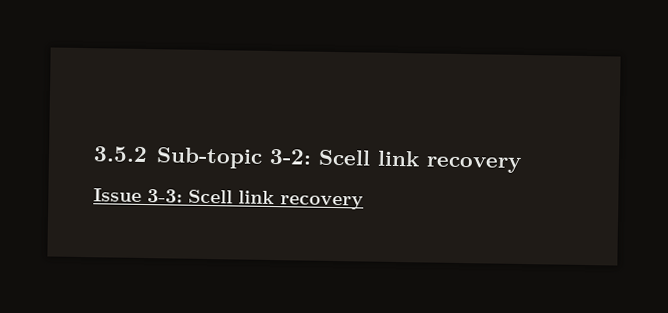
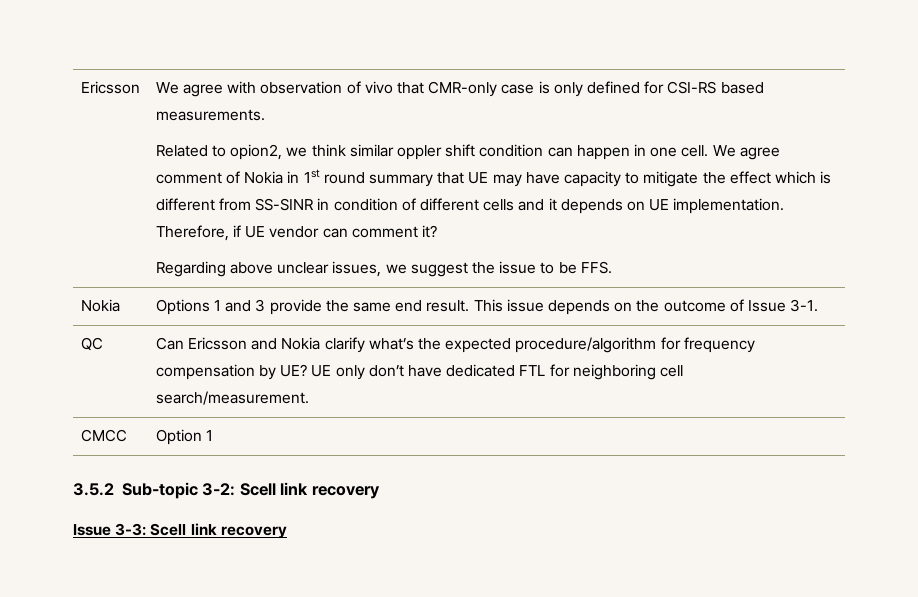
(93, 154) none -> [80,81,140,94] [155,81,764,97] [155,109,265,121] [155,144,780,160] [155,169,832,187] [155,198,785,214] [155,225,438,241] [155,261,612,277] [80,299,120,312] [155,299,819,315] [80,337,103,351] [155,337,755,353] [155,364,683,380] [155,391,309,405] [80,429,127,442] [155,429,214,445] Ericsson | We agree with observation of vivo that CMR-only case is only defined for CSI-RS based measurements. // Related to opion2, we think similar oppler shift condition can happen in one cell. We agree comment of Nokia in 1st round summary that UE may have capacity to mitigate the effect which is different from SS-SINR in condition of different cells and it depends on UE implementation. Therefore, if UE vendor can comment it? // Regarding above unclear issues, we suggest the issue to be FFS. // Nokia | Options 1 and 3 provide the same end result. This issue depends on the outcome of Issue 3-1. // QC | Can Ericsson and Nokia clarify what’s the expected procedure/algorithm for frequency compensation by UE? UE only don’t have dedicated FTL for neighboring cell search/measurement. // CMCC | Option 1 //

